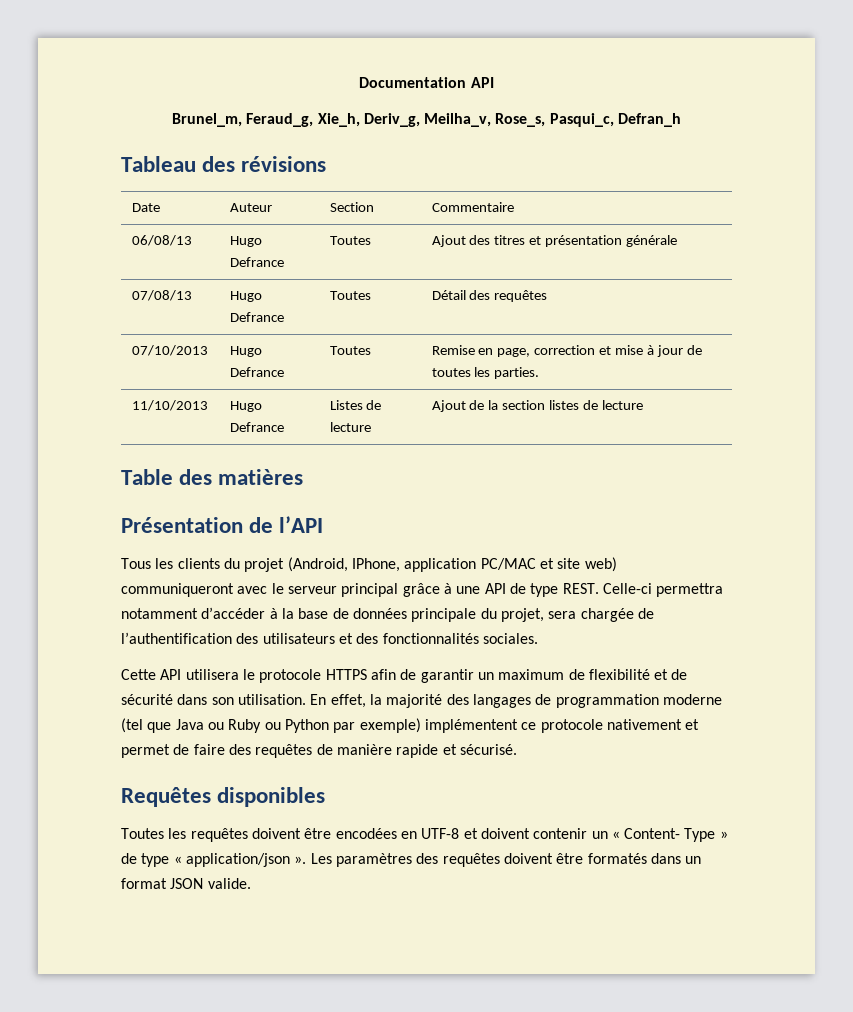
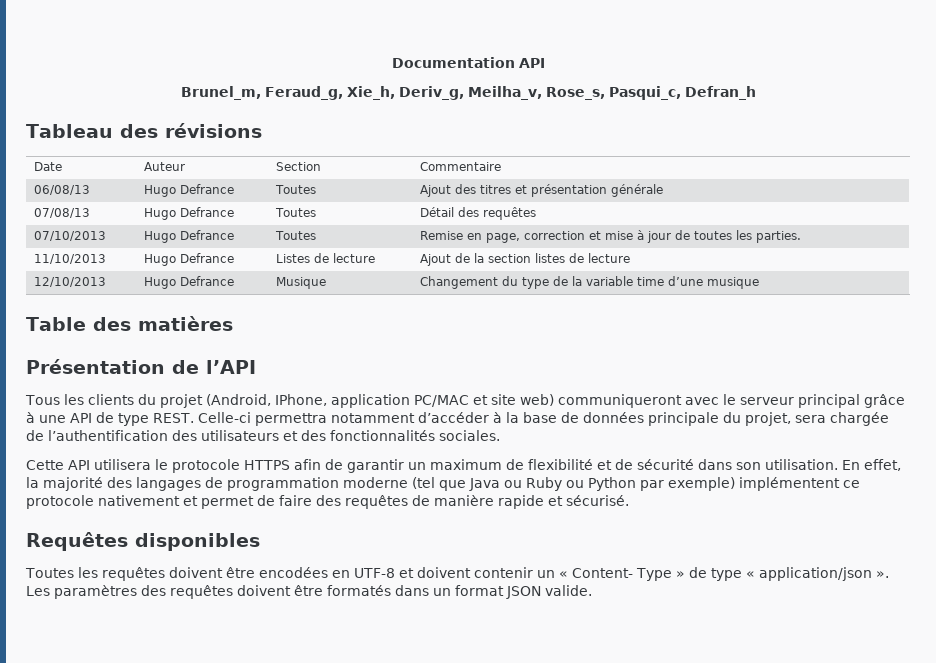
(644, 405) none -> [33,277,106,287] [143,276,234,289] [275,277,326,289] [419,276,759,289] // 12/10/2013 | Hugo Defrance | Musique | Changement du type de la variable time d’une musique

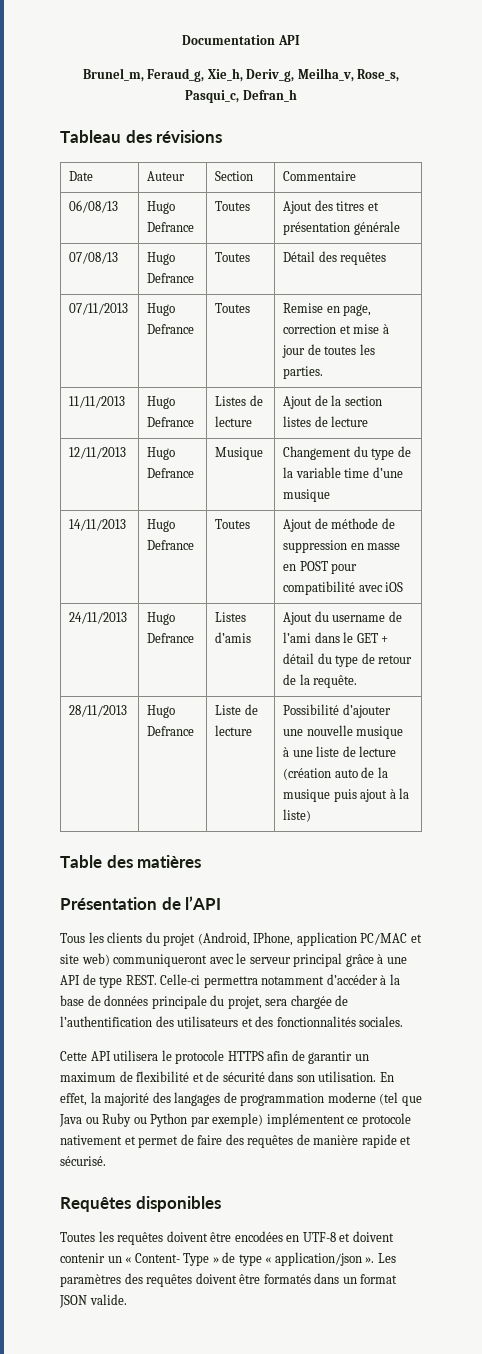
[33,231,106,241] 07/10/2013 -> [69,303,129,315] 07/11/2013
[33,254,106,264] 11/10/2013 -> [69,396,126,408] 11/11/2013
[33,277,106,287] 12/10/2013 -> [69,447,127,459] 12/11/2013
(759, 283) none -> [69,519,127,531] [147,519,176,532] [147,540,195,550] [215,519,251,529] [283,518,395,532] [283,540,401,553] [283,561,358,574] [283,581,404,595] [69,612,128,624] [147,612,176,625] [147,633,195,643] [215,612,247,622] [215,632,252,643] [283,611,402,625] [283,632,389,643] [283,653,413,667] [283,674,358,688] [69,705,128,717] [147,705,176,718] [147,726,195,736] [215,704,258,715] [215,725,253,736] [283,704,391,718] [283,725,404,739] [283,746,397,757] [283,767,388,780] [283,788,410,802] [283,809,312,822] // 14/11/2013 | Hugo Defrance | Toutes | Ajout de méthode de suppression en masse en POST pour compatibilité avec iOS // 24/11/2013 | Hugo Defrance | Listes d’amis | Ajout du username de l’ami dans le GET + détail du type de retour de la requête. // 28/11/2013 | Hugo Defrance | Liste de lecture | Possibilité d’ajouter une nouvelle musique à une liste de lecture (création auto de la musique puis ajout à la liste)

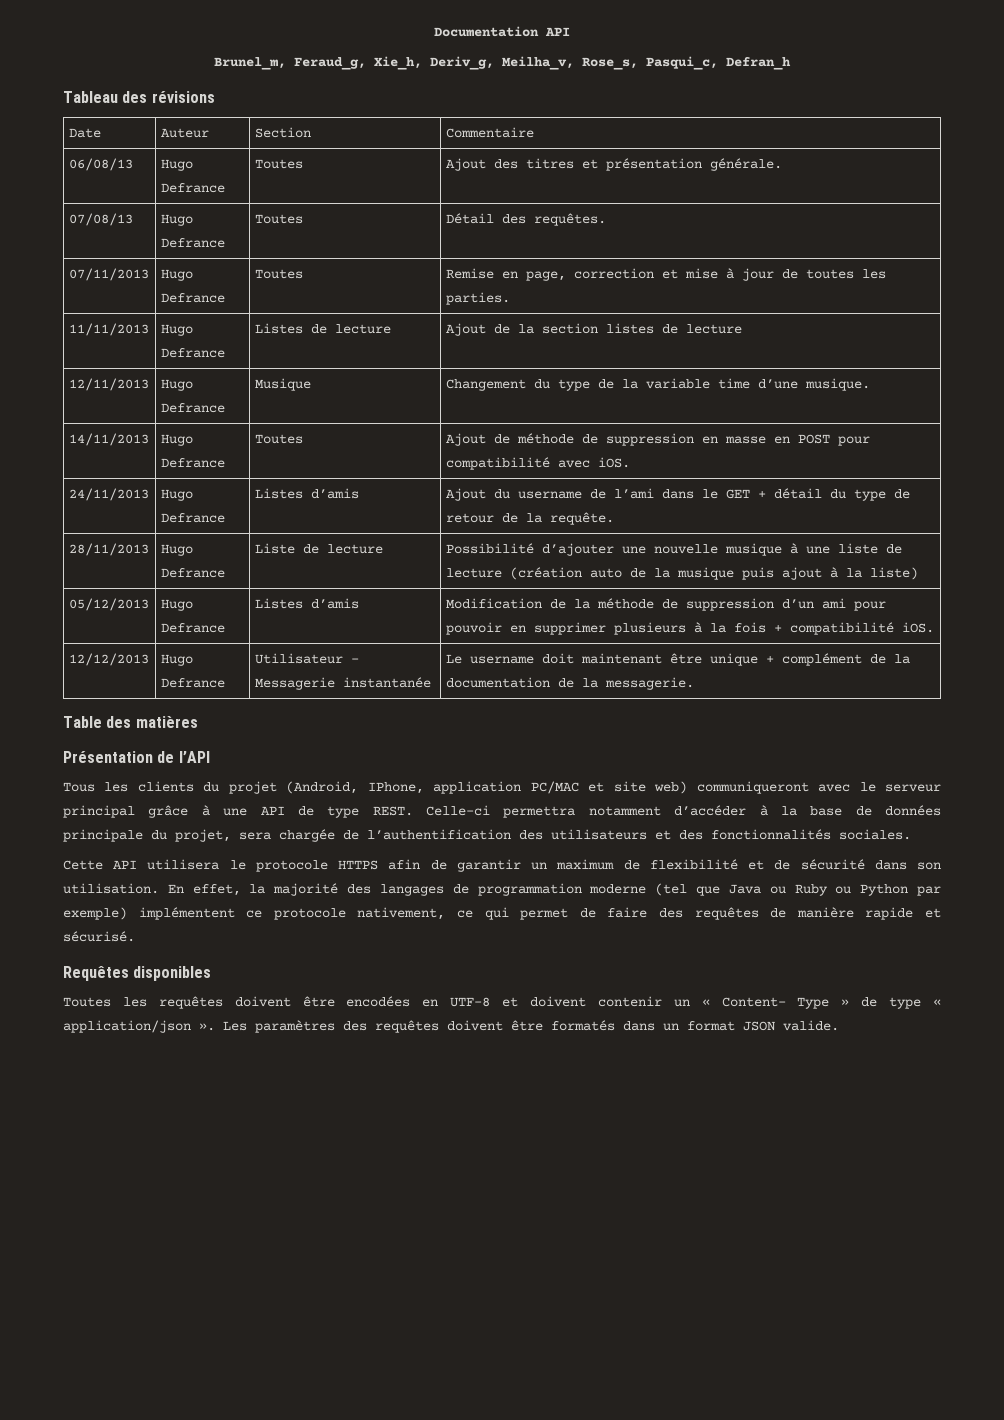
[353,221,400,235] générale -> [709,158,782,171] générale.
[340,252,387,265] requêtes -> [533,213,606,226] requêtes.
[283,489,331,502] musique -> [804,378,870,391] musique.
[385,582,404,592] iOS -> [597,457,630,468] iOS.
(312, 815) none -> [68,598,149,611] [160,599,193,611] [160,623,225,633] [254,598,359,609] [445,598,886,611] [445,622,934,635] [68,653,149,666] [160,654,193,666] [160,678,225,688] [254,653,359,664] [254,677,431,690] [445,653,910,666] [445,677,694,690] // 05/12/2013 | Hugo Defrance | Listes d’amis | Modification de la méthode de suppression d’un ami pour pouvoir en supprimer plusieurs à la fois + compatibilité iOS. // 12/12/2013 | Hugo Defrance | Utilisateur – Messagerie instantanée | Le username doit maintenant être unique + complément de la documentation de la messagerie.
[60,1135,136,1145] nativement et -> [357,907,509,920] nativement, ce qui

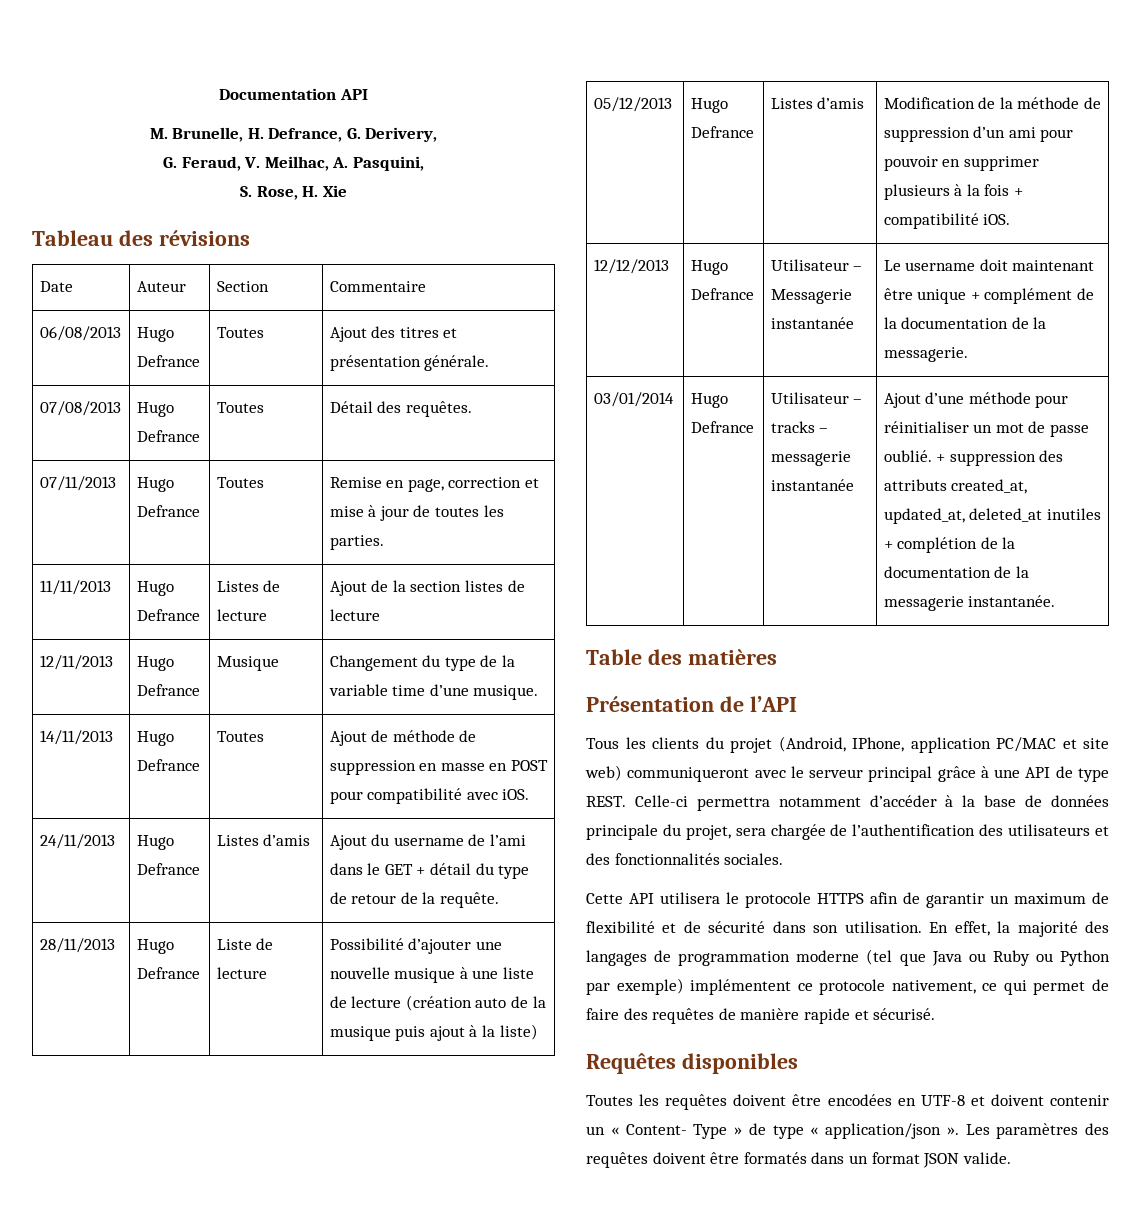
[214,56,791,70] Brunel_m, Feraud_g, Xie_h, Deriv_g, Meilha_v, Rose_s, Pasqui_c, Defran_h -> [149,127,438,142] [163,156,424,171] [240,185,347,200] M. Brunelle, H. Defrance, G. Derivery, // G. Feraud, V. Meilhac, A. Pasquini, // S. Rose, H. Xie
[68,158,133,171] 06/08/13 -> [39,326,121,341] 06/08/2013
[68,213,133,226] 07/08/13 -> [39,401,121,416] 07/08/2013
(694, 683) none -> [593,392,674,407] [690,393,728,408] [690,421,754,433] [770,392,863,404] [770,421,829,433] [770,451,851,466] [770,479,854,491] [883,392,1069,408] [883,421,1089,437] [883,450,1064,466] [883,479,1028,494] [883,508,1101,524] [883,537,1016,553] [883,566,1029,578] [883,595,1056,611] // 03/01/2014 | Hugo Defrance | Utilisateur – tracks – messagerie instantanée | Ajout d’une méthode pour réinitialiser un mot de passe oublié. + suppression des attributs created_at, updated_at, deleted_at inutiles + complétion de la documentation de la messagerie instantanée.

